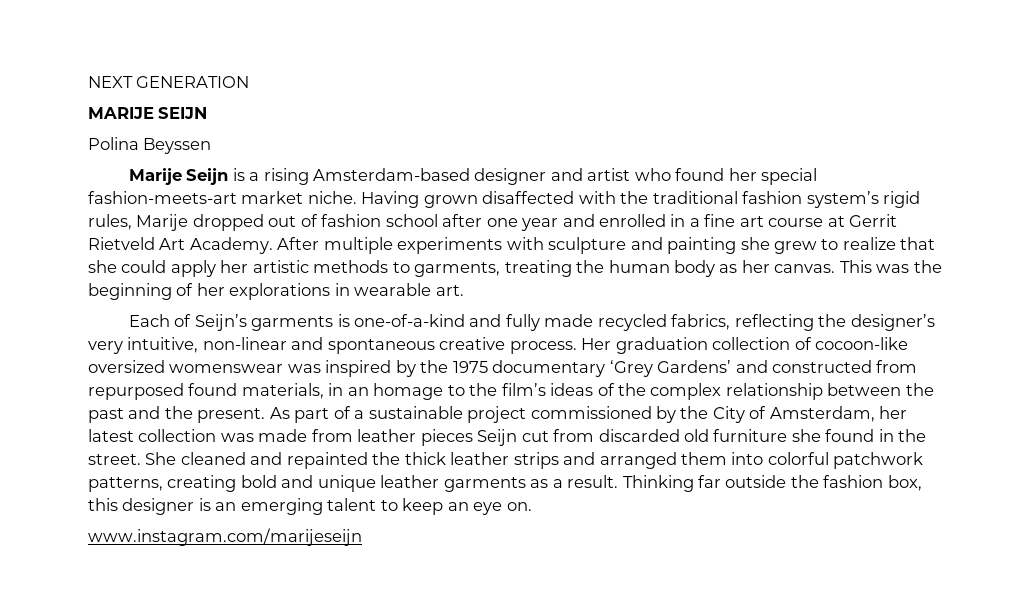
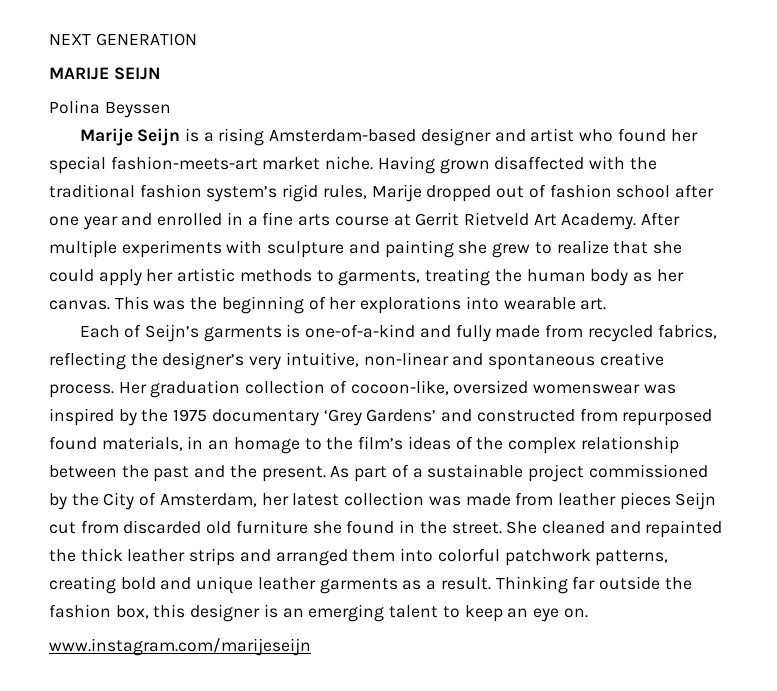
[739,216,764,227] art -> [298,214,331,226] arts
[334,283,350,296] in -> [465,296,499,310] into
(594, 320) none -> [545,324,584,338] from
[815,337,909,350] cocoon-like -> [350,380,449,395] cocoon-like,

